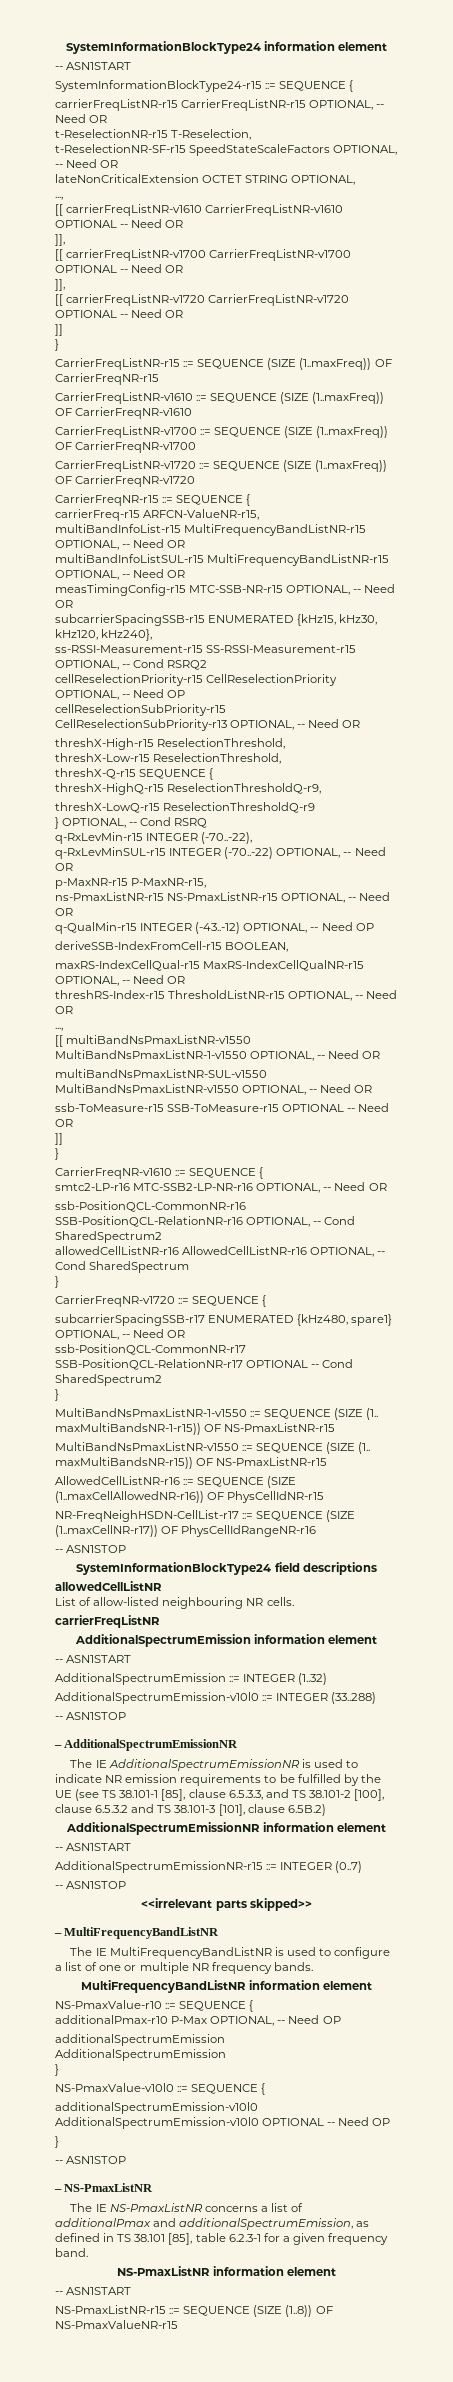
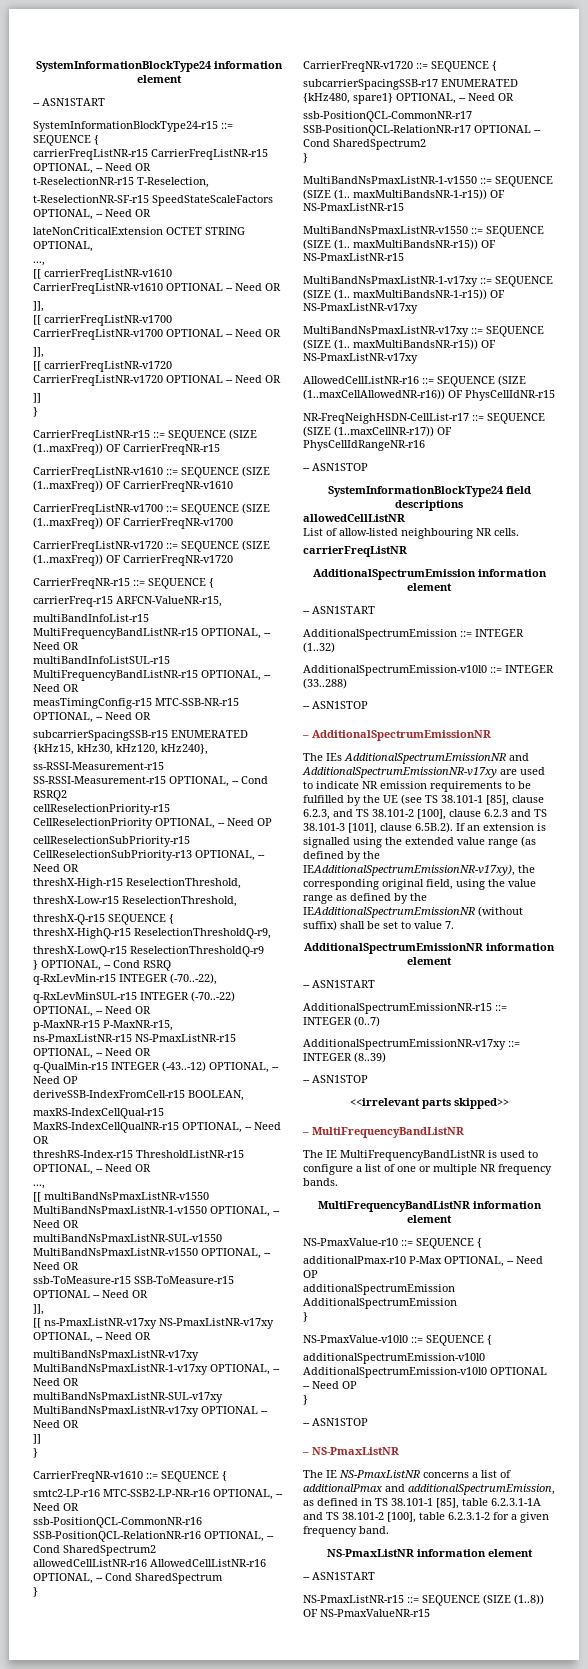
(73, 1123) none -> [33,1304,44,1315] [33,1318,274,1329] [33,1332,151,1343] [33,1350,199,1361] [33,1364,280,1375] [33,1378,79,1386] [33,1392,223,1403] [33,1406,268,1417] [33,1420,79,1428] // ]], // [[ ns-PmaxListNR-v17xy NS-PmaxListNR-v17xy OPTIONAL, -- Need OR // multiBandNsPmaxListNR-v17xy MultiBandNsPmaxListNR-1-v17xy OPTIONAL, -- Need OR // multiBandNsPmaxListNR-SUL-v17xy MultiBandNsPmaxListNR-v17xy OPTIONAL -- Need OR
(328, 1461) none -> [303,276,553,287] [303,289,505,300] [303,303,418,314] [303,326,544,337] [303,339,496,350] [303,353,418,364] // MultiBandNsPmaxListNR-1-v17xy ::= SEQUENCE (SIZE (1.. maxMultiBandsNR-1-r15)) OF NS-PmaxListNR-v17xy // MultiBandNsPmaxListNR-v17xy ::= SEQUENCE (SIZE (1.. maxMultiBandsNR-r15)) OF NS-PmaxListNR-v17xy
[95,1759,311,1771] IE AdditionalSpectrumEmissionNR is -> [326,753,529,764] [302,767,517,778] IEs AdditionalSpectrumEmissionNR and AdditionalSpectrumEmissionNR-v17xy are
[228,1790,263,1800] 6.5.3.3, -> [303,809,330,820] 6.2.3,
[95,1805,129,1813] 6.5.3.2 -> [484,809,508,817] 6.2.3
[287,1804,326,1816] 6.5B.2) -> [415,822,546,833] [303,836,536,848] [303,851,380,862] [303,864,535,876] [303,879,536,890] [303,893,427,904] [303,906,523,918] [303,920,454,931] 6.5B.2). If an extension is signalled using the extended value range (as defined by the IEAdditionalSpectrumEmissionNR-v17xy), the corresponding original field, using the value range as defined by the IEAdditionalSpectrumEmissionNR (without suffix) shall be set to value 7.
(363, 1867) none -> [303,1039,520,1050] [303,1052,386,1063] // AdditionalSpectrumEmissionNR-v17xy ::= INTEGER (8..39)
[134,2234,166,2242] 38.101 -> [391,1498,433,1506] 38.101-1
[228,2234,261,2242] 6.2.3-1 -> [491,1498,541,1506] [303,1512,490,1523] 6.2.3.1-1A and TS 38.101-2 [100], table 6.2.3.1-2

